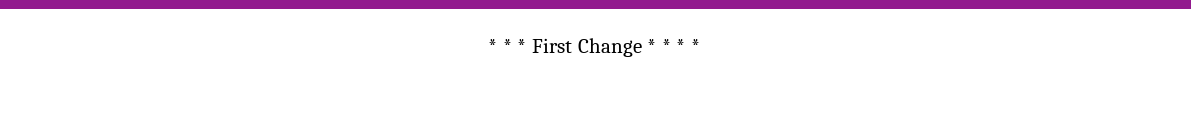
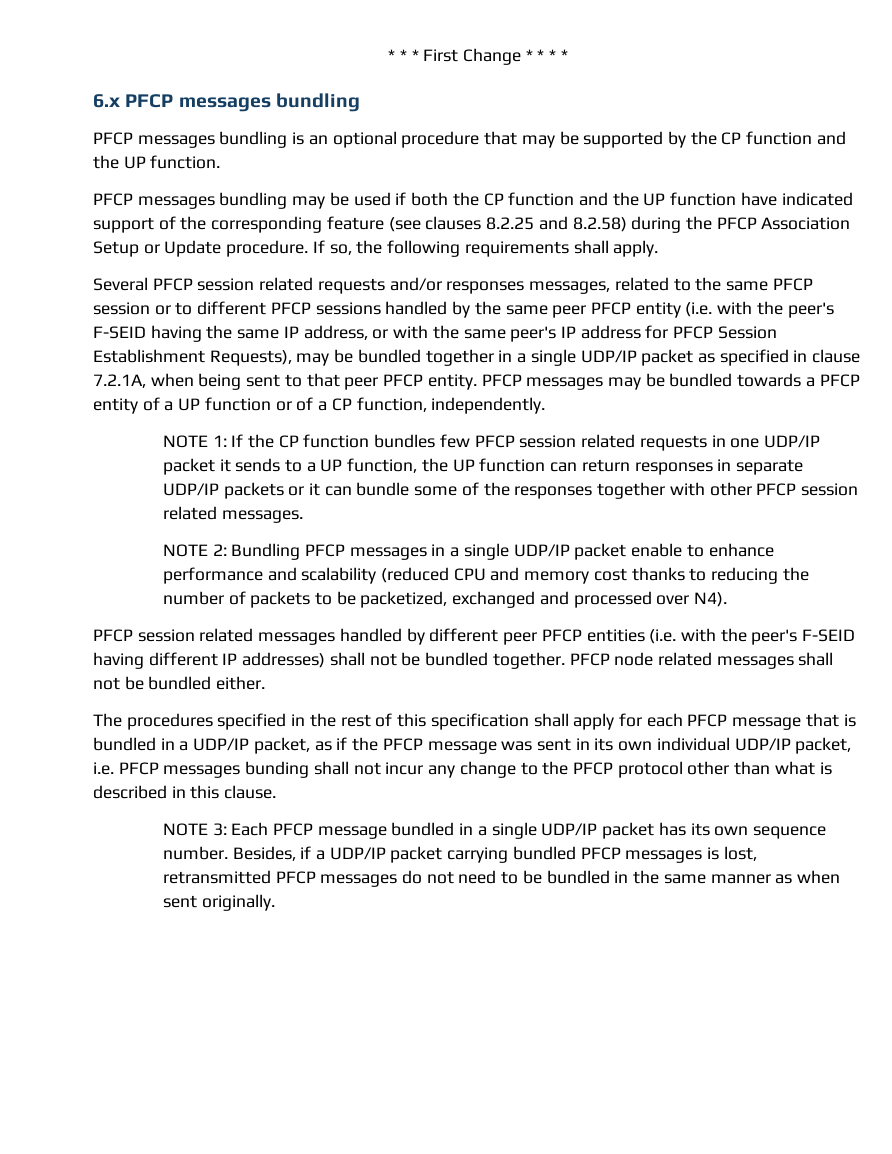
(700, 46) none -> [93,93,360,112] [93,131,846,148] [93,155,221,169] [93,192,853,209] [93,216,851,233] [93,240,659,257] [93,277,813,294] [93,301,834,318] [93,325,777,342] [93,349,861,366] [93,373,860,390] [93,397,546,414] [162,434,820,451] [162,458,803,475] [162,482,858,499] [162,506,303,523] [162,543,774,560] [162,567,809,584] [162,591,728,608] [93,628,856,645] [93,652,834,669] [93,676,266,690] [93,713,856,730] [93,737,852,754] [93,761,832,778] [93,785,277,799] [162,822,826,839] [162,846,757,863] [162,870,840,887] [162,894,275,911] // 6.x PFCP messages bundling // PFCP messages bundling is an optional procedure that may be supported by the CP function and the UP function. // PFCP messages bundling may be used if both the CP function and the UP function have indicated support of the corresponding feature (see clauses 8.2.25 and 8.2.58) during the PFCP Association Setup or Update procedure. If so, the following requirements shall apply. // Several PFCP session related requests and/or responses messages, related to the same PFCP session or to different PFCP sessions handled by the same peer PFCP entity (i.e. with the peer's F-SEID having the same IP address, or with the same peer's IP address for PFCP Session Establishment Requests), may be bundled together in a single UDP/IP packet as specified in clause 7.2.1A, when being sent to that peer PFCP entity. PFCP messages may be bundled towards a PFCP entity of a UP function or of a CP function, independently. // NOTE 1: If the CP function bundles few PFCP session related requests in one UDP/IP packet it sends to a UP function, the UP function can return responses in separate UDP/IP packets or it can bundle some of the responses together with other PFCP session related messages. // NOTE 2: Bundling PFCP messages in a single UDP/IP packet enable to enhance performance and scalability (reduced CPU and memory cost thanks to reducing the number of packets to be packetized, exchanged and processed over N4). // PFCP session related messages handled by different peer PFCP entities (i.e. with the peer's F-SEID having different IP addresses) shall not be bundled together. PFCP node related messages shall not be bundled either. // The procedures specified in the rest of this specification shall apply for each PFCP message that is bundled in a UDP/IP packet, as if the PFCP message was sent in its own individual UDP/IP packet, i.e. PFCP messages bunding shall not incur any change to the PFCP protocol other than what is described in this clause. // NOTE 3: Each PFCP message bundled in a single UDP/IP packet has its own sequence number. Besides, if a UDP/IP packet carrying bundled PFCP messages is lost, retransmitted PFCP messages do not need to be bundled in the same manner as when sent originally.

